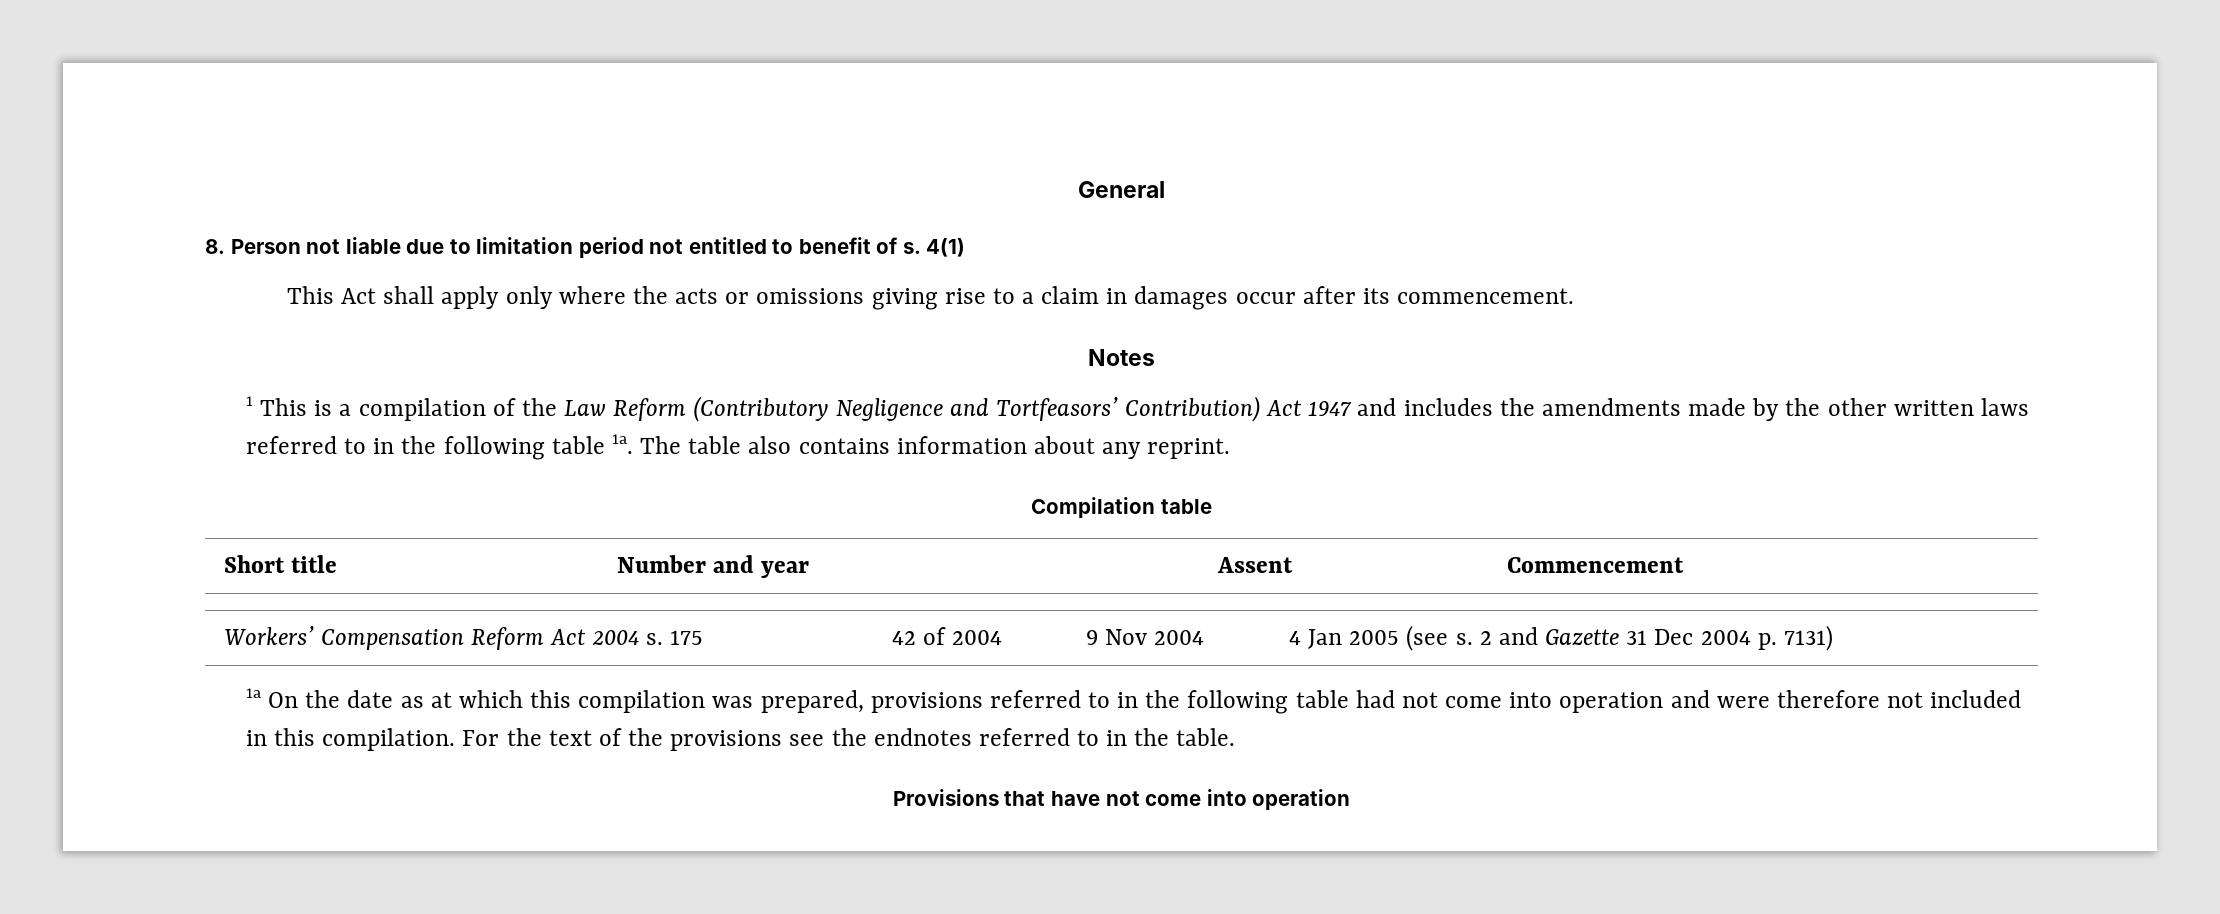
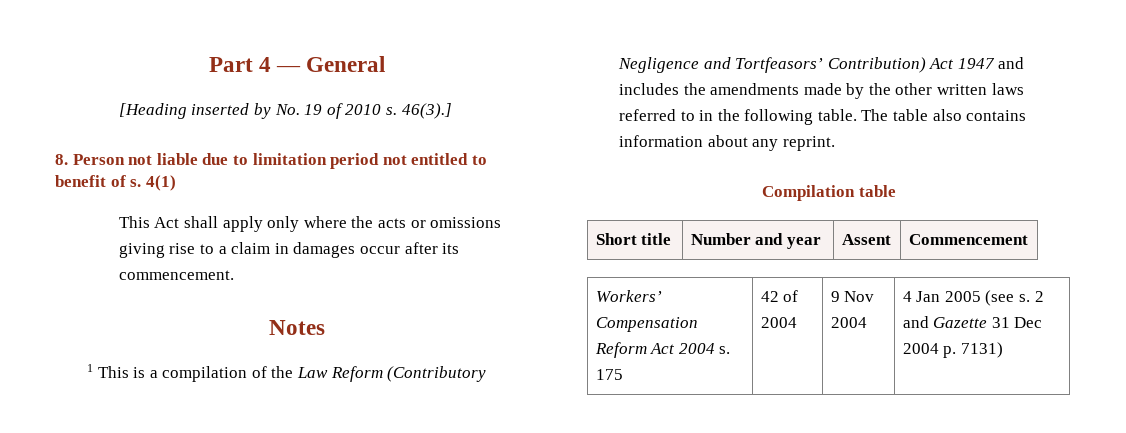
[1078,181,1165,198] General -> [208,56,386,72] [118,103,452,119] Part 4 — General // [Heading inserted by No. 19 of 2010 s. 46(3).]
[551,434,633,454] table 1a. -> [817,109,857,121] table.
[245,688,2022,714] [245,728,1236,751] [892,789,1351,810] // 1a On the date as at which this compilation was prepared, provisions referred to in the following table had not come into operation and were therefore not included in this compilation. For the text of the provisions see the endnotes referred to in the table. // Provisions that have not come into operation -> (1003, 350) none

